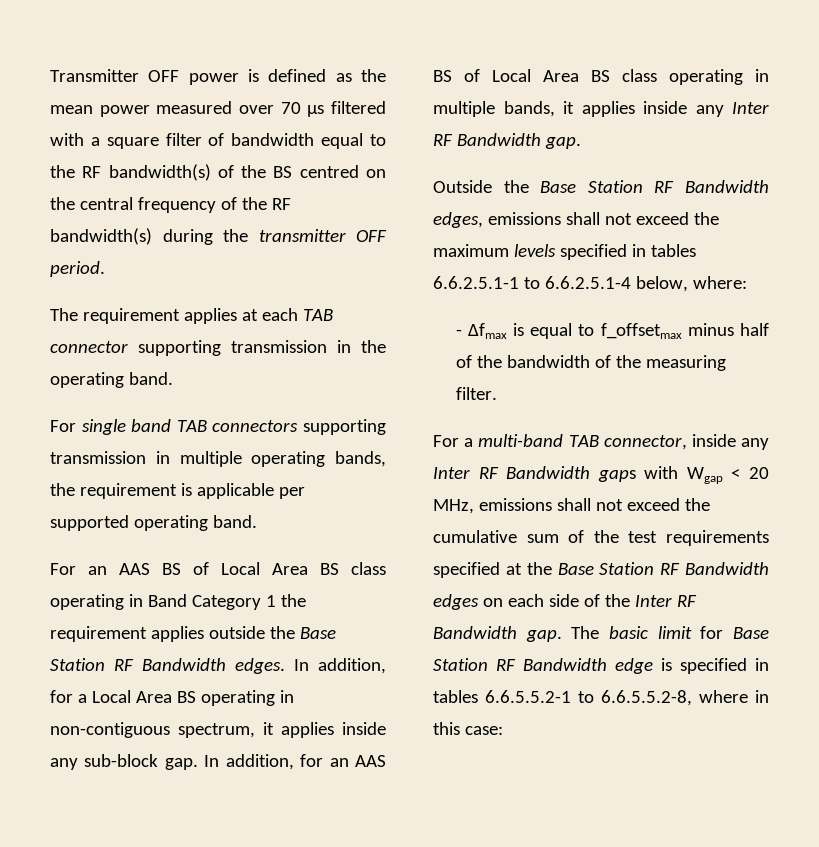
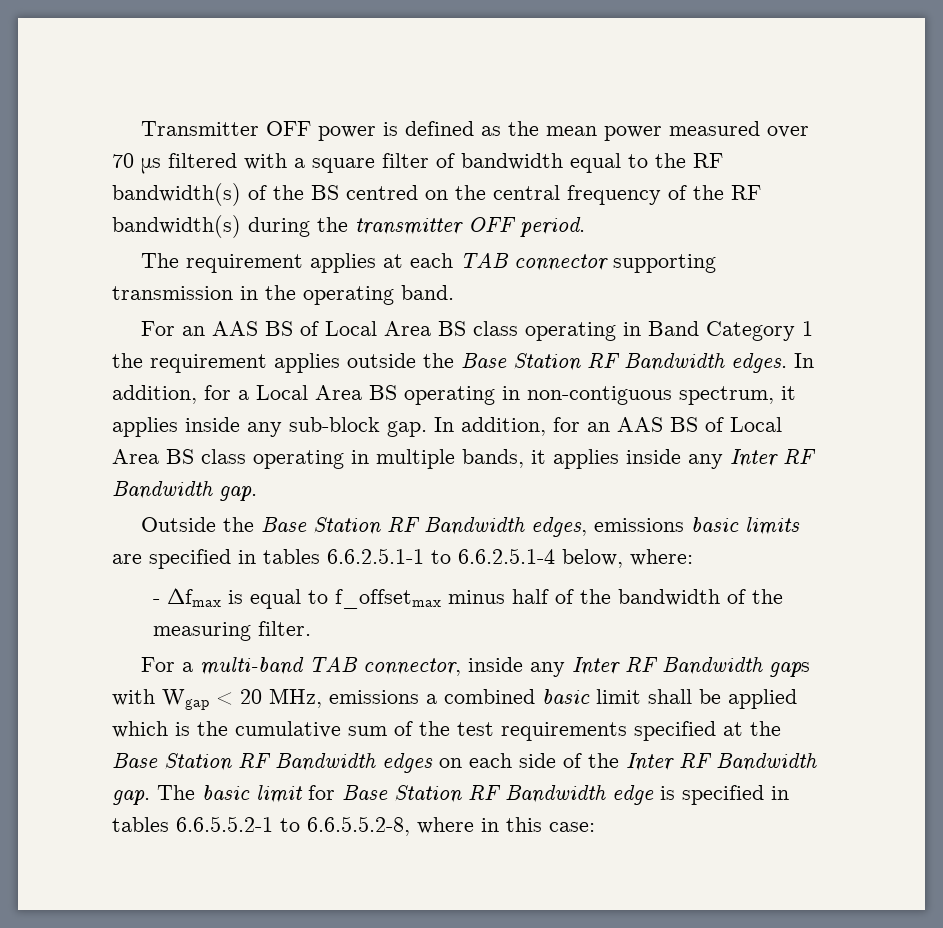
[50,419,386,435] [50,451,386,467] [50,483,305,499] [50,515,257,531] // For single band TAB connectors supporting transmission in multiple operating bands, the requirement is applicable per supported operating band. -> (454, 292) none
[565,212,719,225] [433,244,556,257] shall not exceed the maximum levels -> [691,517,801,535] [112,554,142,564] basic limits are
[556,498,680,511] shall not exceed -> [426,689,797,709] [112,721,190,738] a combined basic limit shall be applied which is

